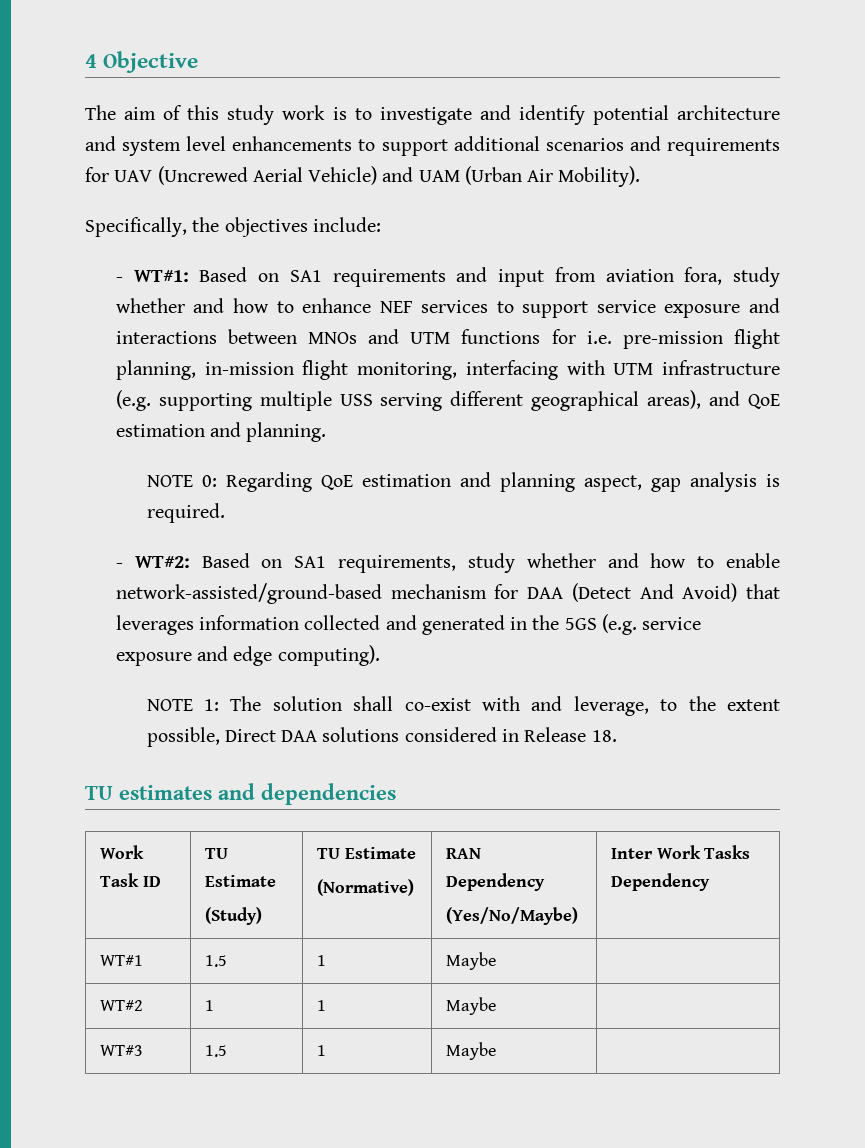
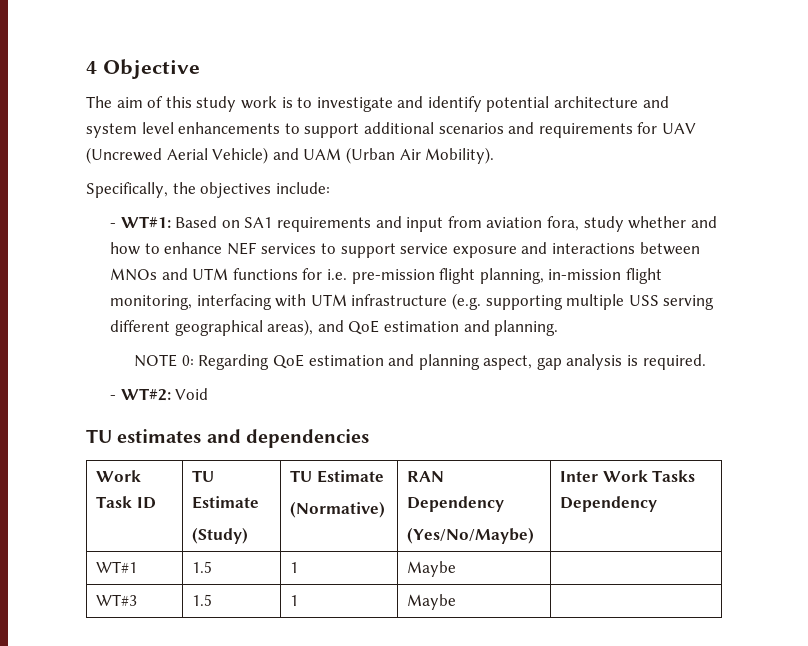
[201,553,781,573] [115,583,780,604] [115,614,702,635] [115,645,380,666] [146,696,781,716] [146,727,617,747] Based on SA1 requirements, study whether and how to enable network-assisted/ground-based mechanism for DAA (Detect And Avoid) that leverages information collected and generated in the 5GS (e.g. service exposure and edge computing). // NOTE 1: The solution shall co-exist with and leverage, to the extent possible, Direct DAA solutions considered in Release 18. -> [175,388,209,400] Void
[99,1000,143,1011] [204,1000,214,1011] [316,1000,326,1011] [445,997,496,1015] // WT#2 | 1 | 1 | Maybe | -> (457, 569) none

